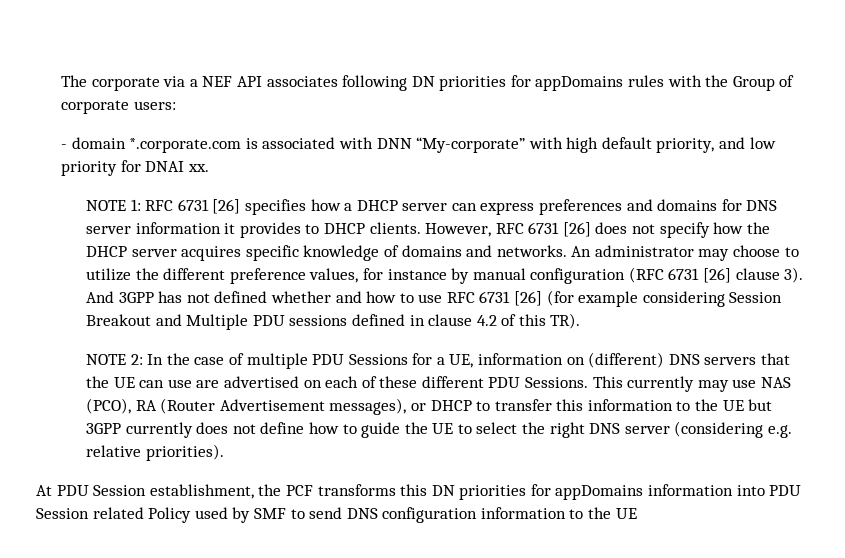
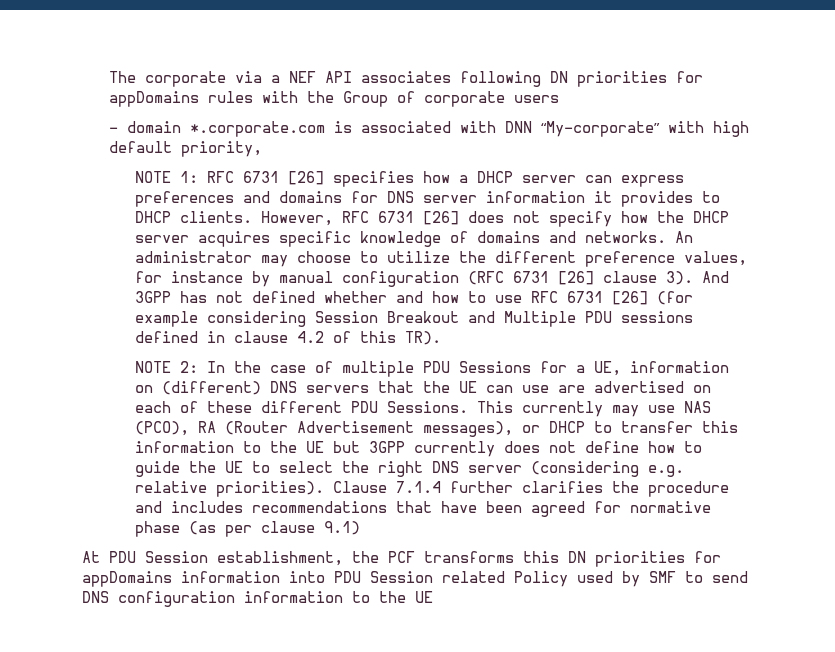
[133,101,176,110] users: -> [513,95,559,103] users
[719,137,776,149] [60,160,209,176] and low priority for DNAI xx. -> (262, 149) none
(224, 452) none -> [333,481,730,497] [135,501,712,517] [135,521,361,537] Clause 7.1.4 further clarifies the procedure and includes recommendations that have been agreed for normative phase (as per clause 9.1)

